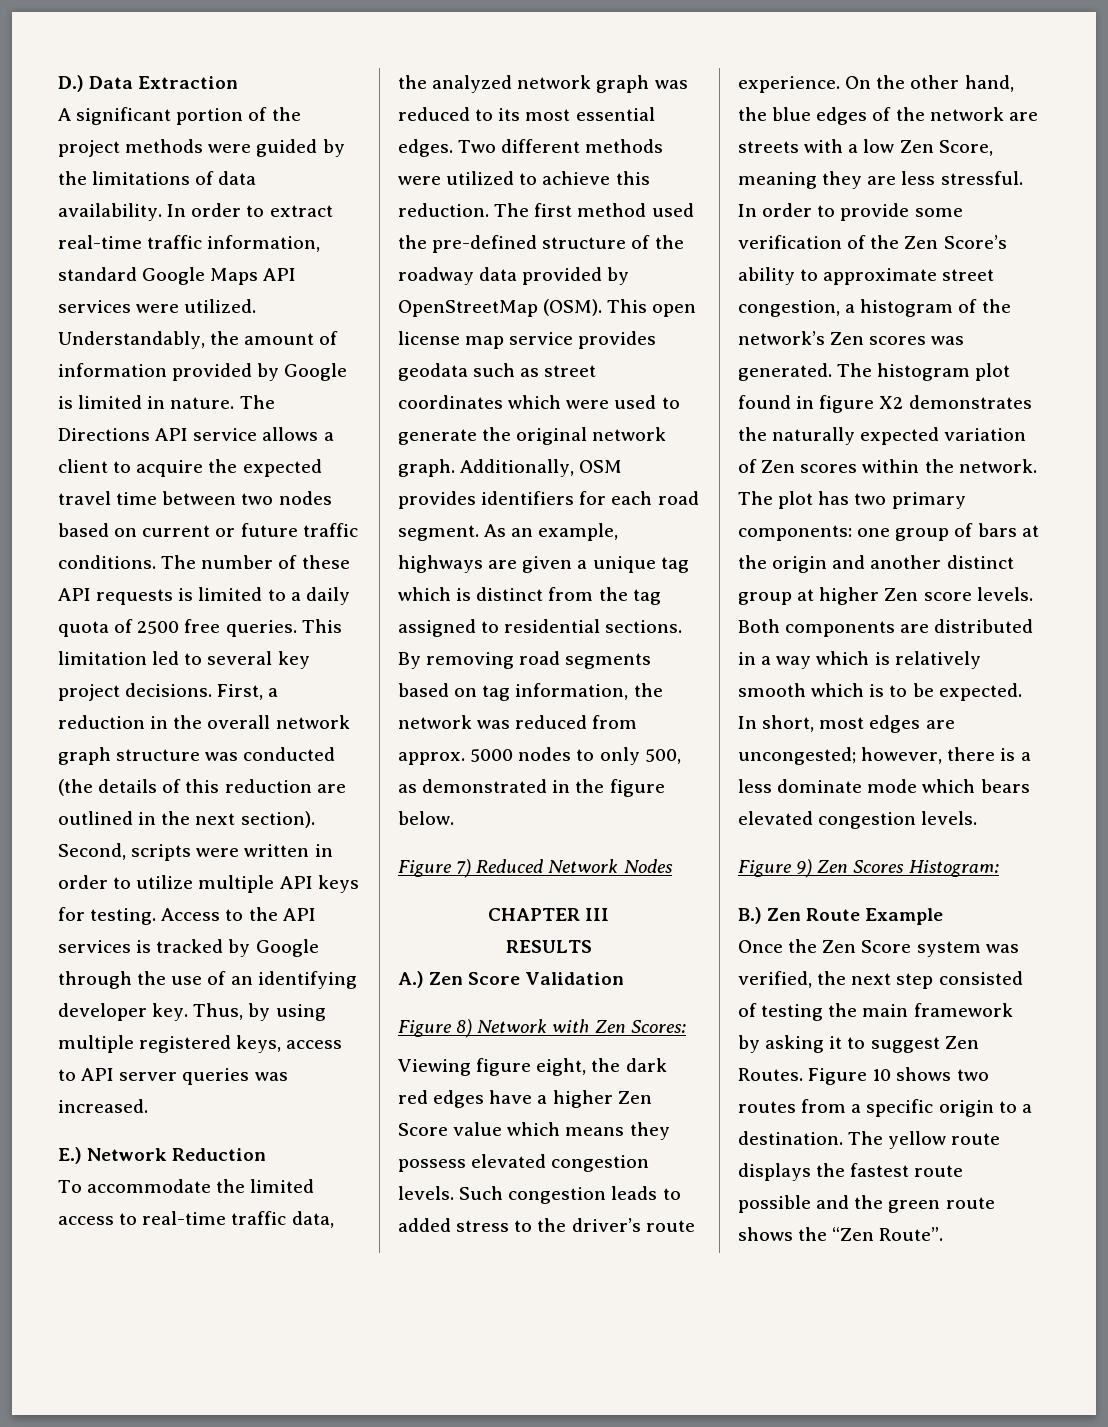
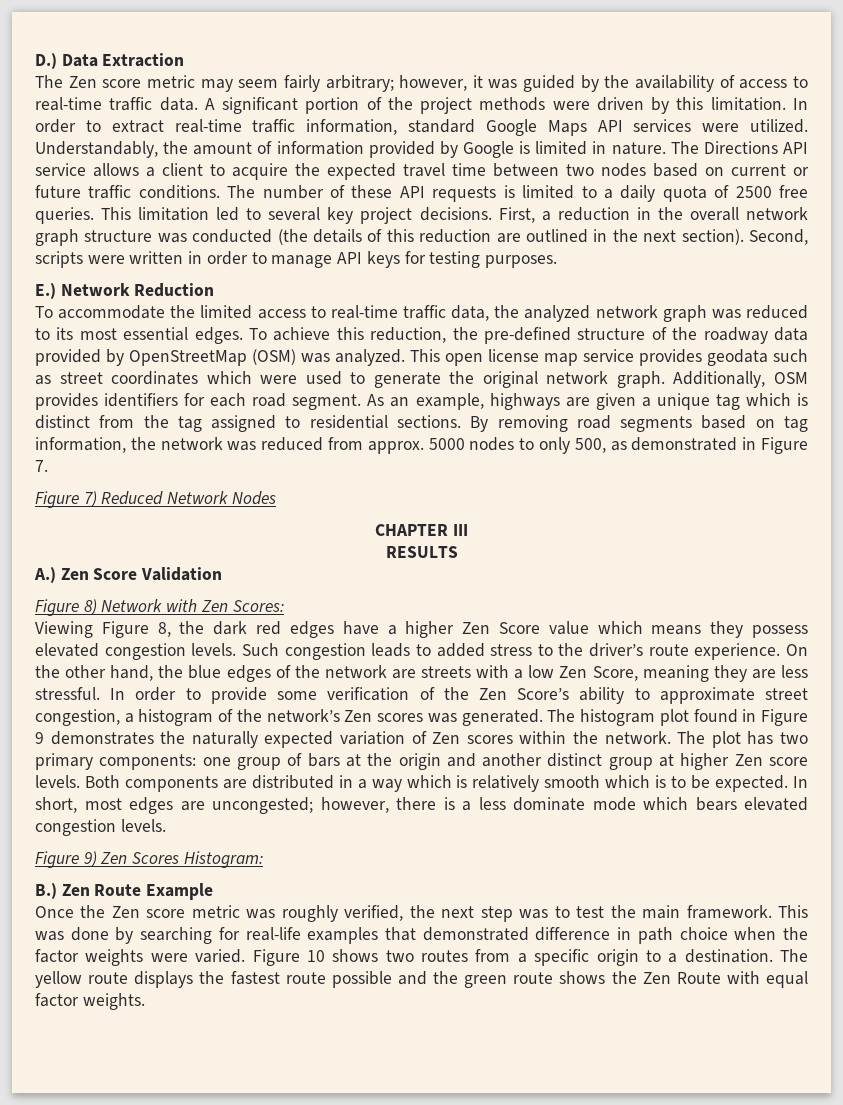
(239, 82) none -> [35,75,808,92] [35,97,198,111] The Zen score metric may seem fairly arbitrary; however, it was guided by the availability of access to real-time traffic data.
[256,139,345,157] [58,171,257,185] [58,203,162,221] guided by the limitations of data availability. -> [596,97,786,114] driven by this limitation.
[136,875,275,893] utilize multiple -> [271,255,333,268] manage
[90,907,316,925] [58,939,319,957] [58,971,357,989] [58,1003,326,1021] [58,1035,343,1053] [58,1068,288,1085] [58,1099,148,1113] testing. Access to the API services is tracked by Google through the use of an identifying developer key. Thus, by using multiple registered keys, access to API server queries was increased. -> [429,251,557,268] testing purposes.
[458,139,664,153] [398,171,650,185] [398,203,694,217] Two different methods were utilized to achieve this reduction. The first method used -> [249,327,447,343] To achieve this reduction,
[543,299,603,316] (OSM). -> [252,349,405,366] (OSM) was analyzed.
[575,779,665,797] [398,811,454,825] the figure below. -> [760,437,808,454] [35,460,48,472] Figure 7.
[476,1058,587,1076] figure eight, -> [101,621,171,638] Figure 8,
[819,395,904,413] figure X2 -> [761,709,809,726] [35,732,44,744] Figure 9
[861,940,1019,957] [738,971,1023,989] [738,1003,1013,1021] [738,1035,979,1053] [738,1068,803,1081] Score system was verified, the next step consisted of testing the main framework by asking it to suggest Zen Routes. -> [146,905,809,922] [35,927,808,944] [35,949,246,966] score metric was roughly verified, the next step was to test the main framework. This was done by searching for real-life examples that demonstrated difference in path choice when the factor weights were varied.
[832,1227,944,1241] “Zen Route”. -> [642,971,808,988] [35,993,145,1010] Zen Route with equal factor weights.

